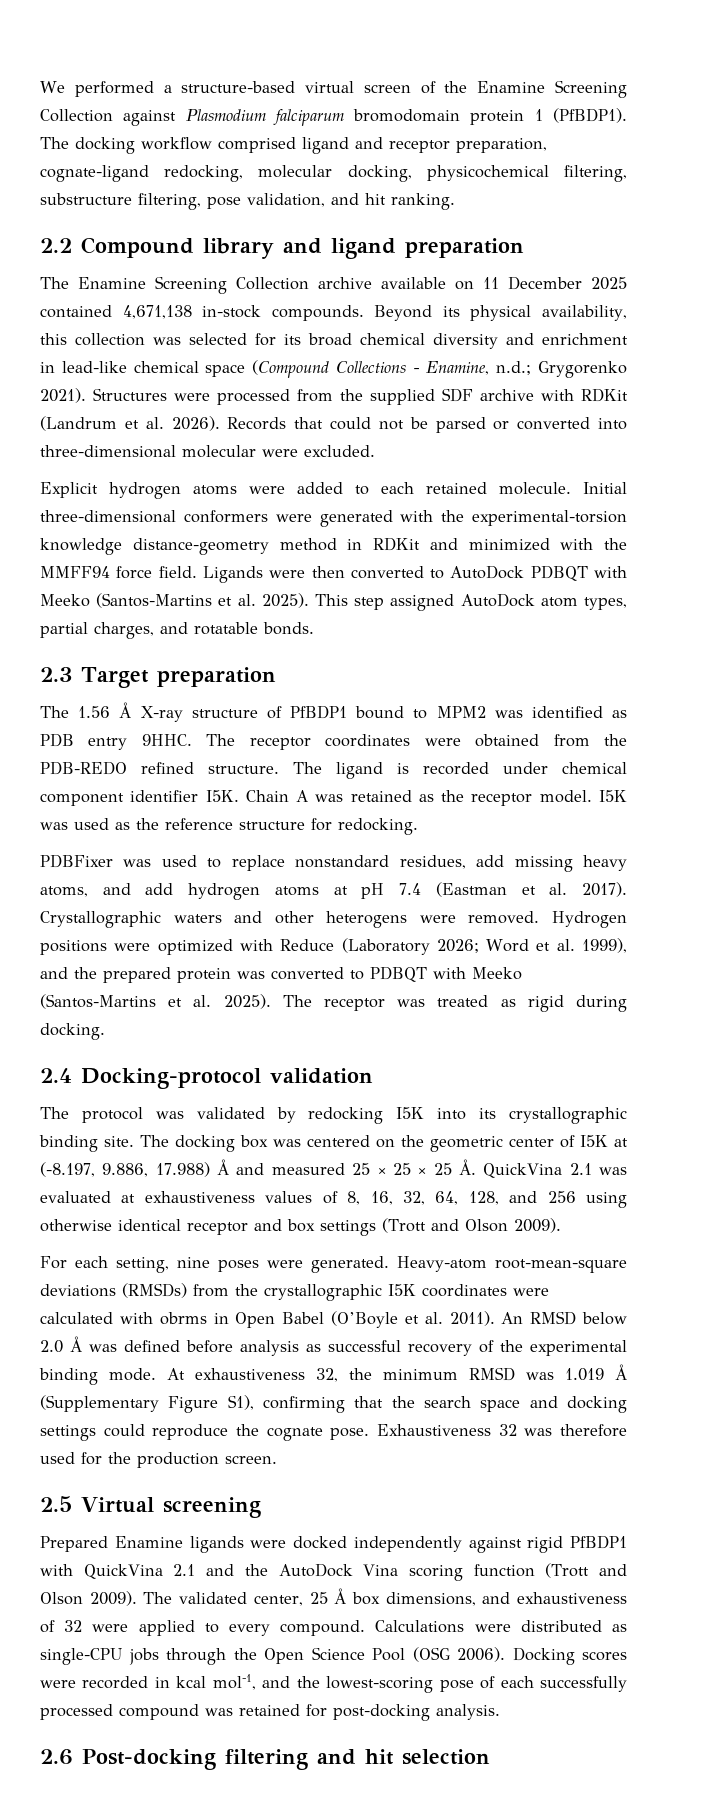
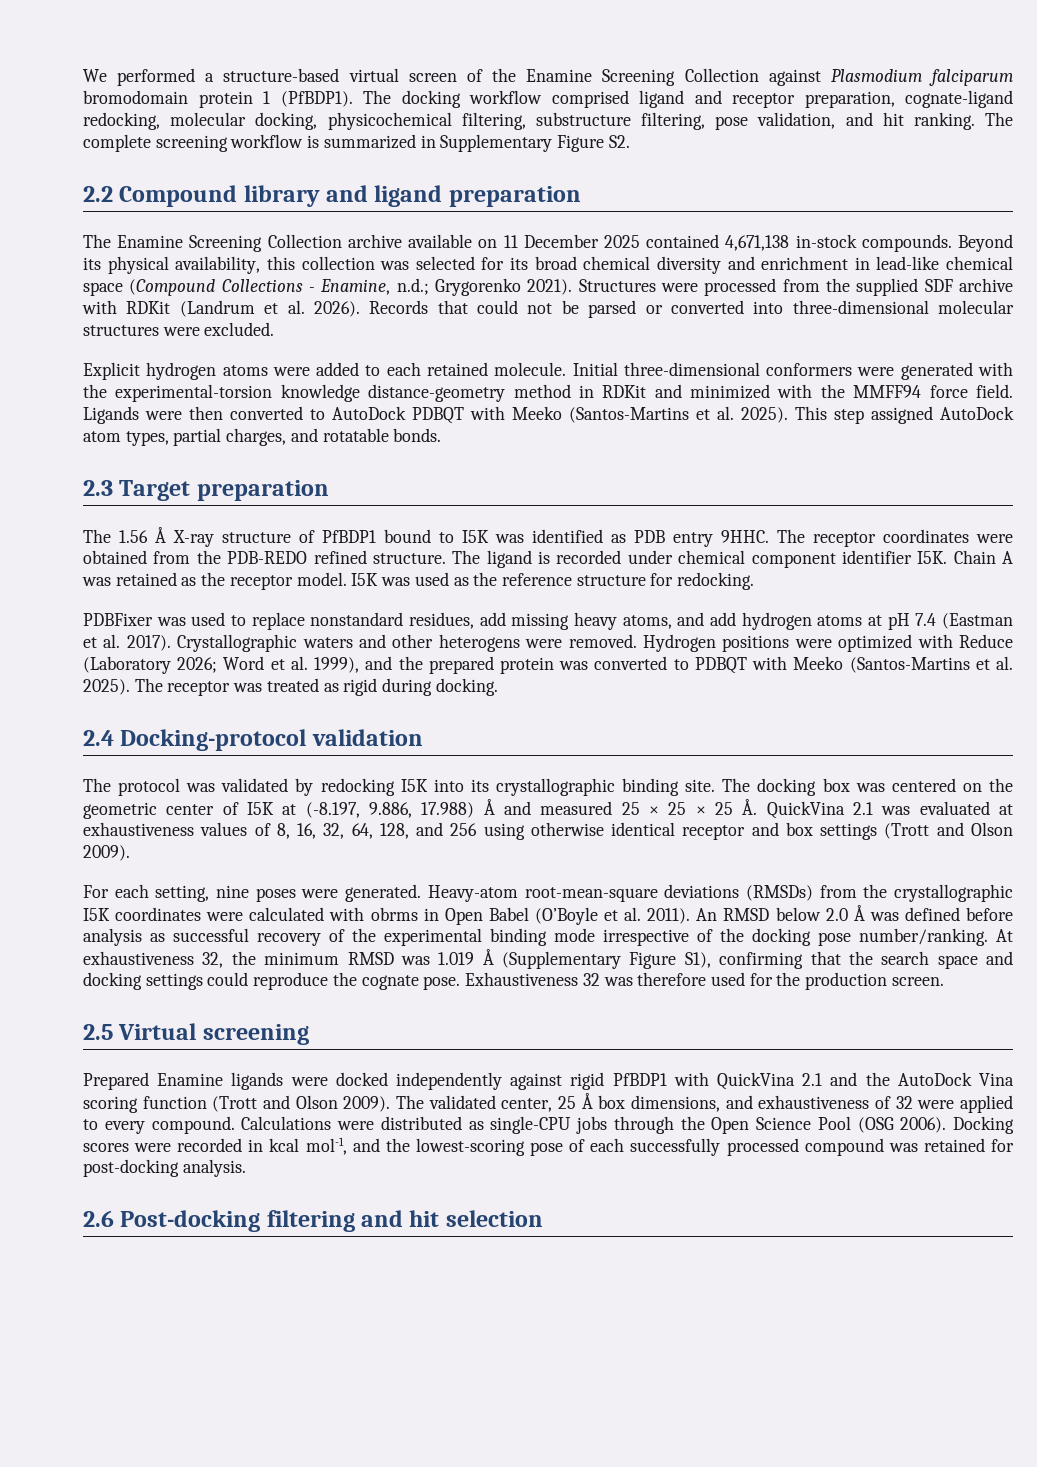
(455, 201) none -> [984,112,1013,126] [83,134,630,152] The complete screening workflow is summarized in Supplementary Figure S2.
(256, 451) none -> [83,325,159,336] structures
[436,706,486,718] MPM2 -> [462,530,489,543] I5K
[109,1368,156,1381] mode. -> [554,928,988,946] mode irrespective of the docking pose number/ranking.

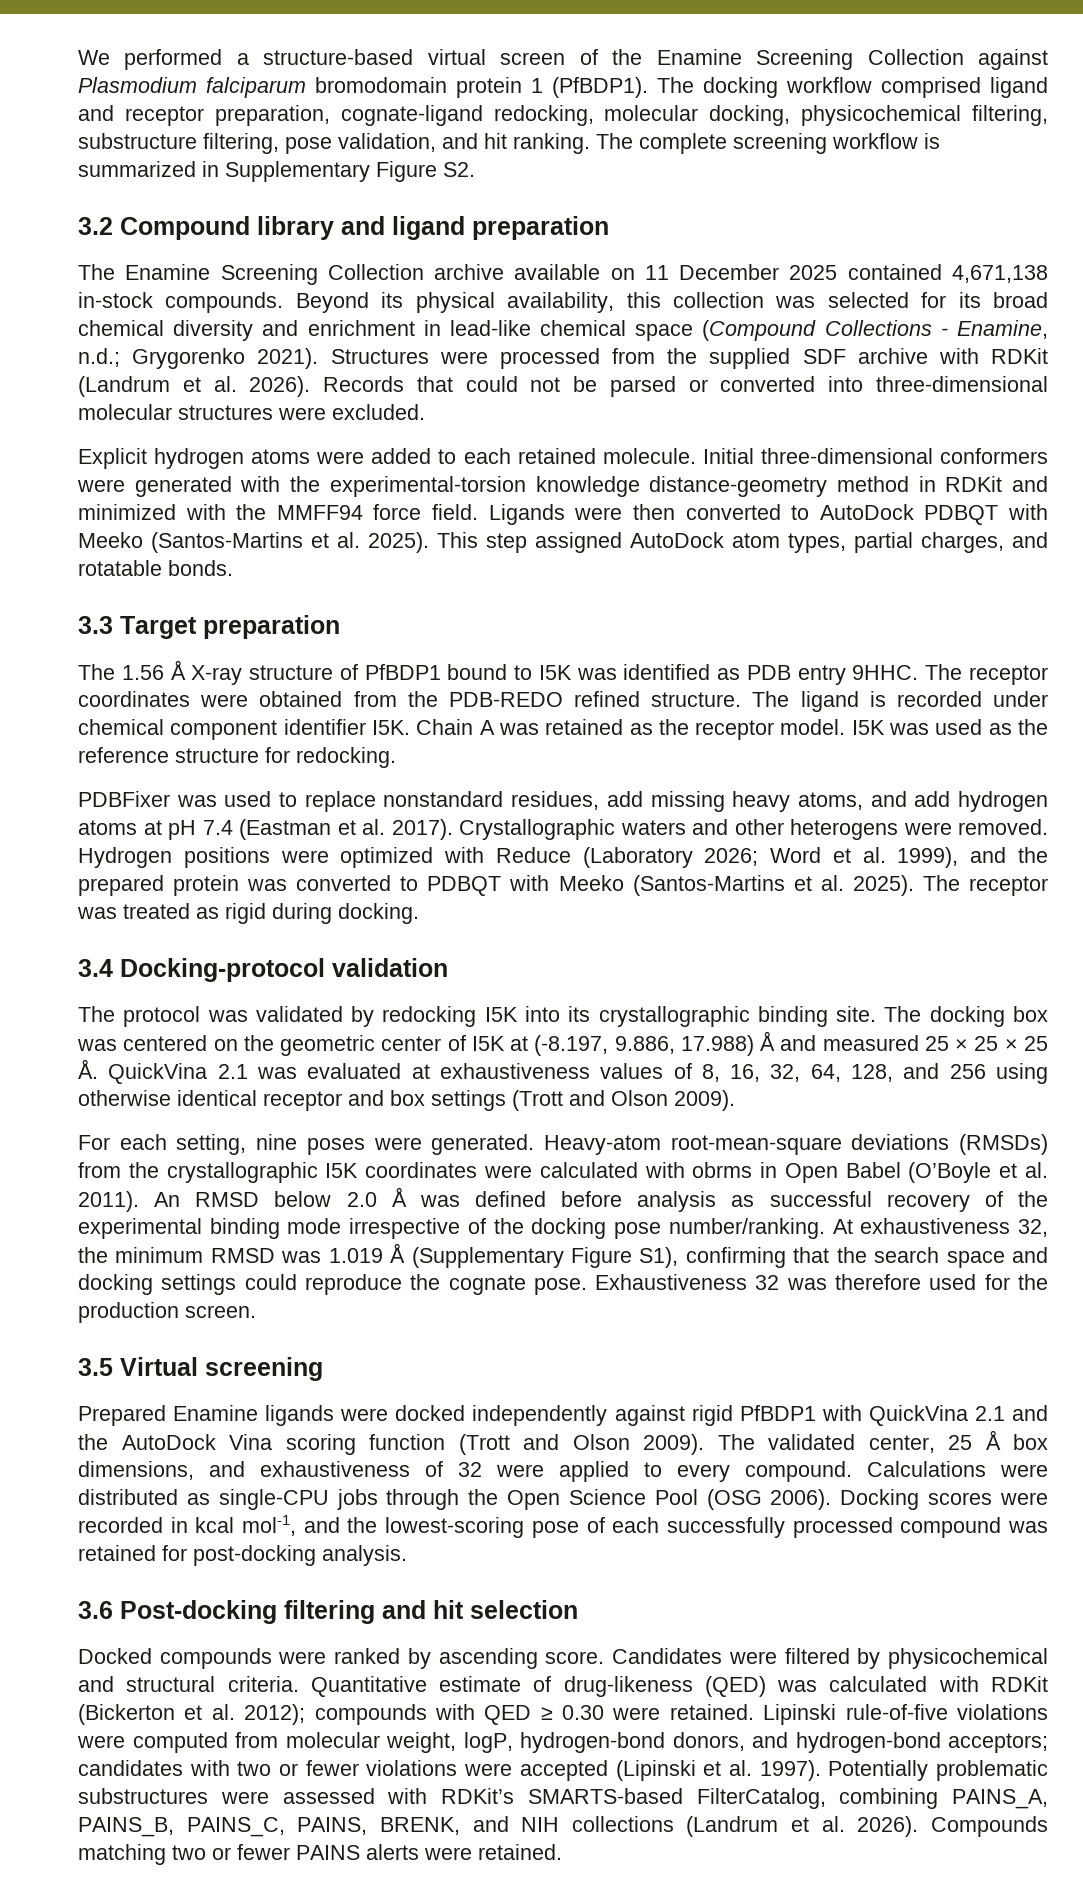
[83,186,113,202] 2.2 -> [78,217,113,235] 3.2
[83,480,113,496] 2.3 -> [78,616,113,634] 3.3
[83,730,114,746] 2.4 -> [78,959,113,977] 3.4
[83,1024,113,1040] 2.5 -> [78,1358,113,1376] 3.5
[83,1210,114,1227] 2.6 -> [78,1601,113,1619] 3.6
(543, 1218) none -> [78,1648,1049,1669] [78,1676,1048,1697] [78,1704,1048,1725] [77,1732,1048,1753] [78,1760,1049,1781] [78,1788,1048,1809] [78,1816,1048,1837] [78,1844,562,1865] // Docked compounds were ranked by ascending score. Candidates were filtered by physicochemical and structural criteria. Quantitative estimate of drug-likeness (QED) was calculated with RDKit (Bickerton et al. 2012); compounds with QED ≥ 0.30 were retained. Lipinski rule-of-five violations were computed from molecular weight, logP, hydrogen-bond donors, and hydrogen-bond acceptors; candidates with two or fewer violations were accepted (Lipinski et al. 1997). Potentially problematic substructures were assessed with RDKit’s SMARTS-based FilterCatalog, combining PAINS_A, PAINS_B, PAINS_C, PAINS, BRENK, and NIH collections (Landrum et al. 2026). Compounds matching two or fewer PAINS alerts were retained.

